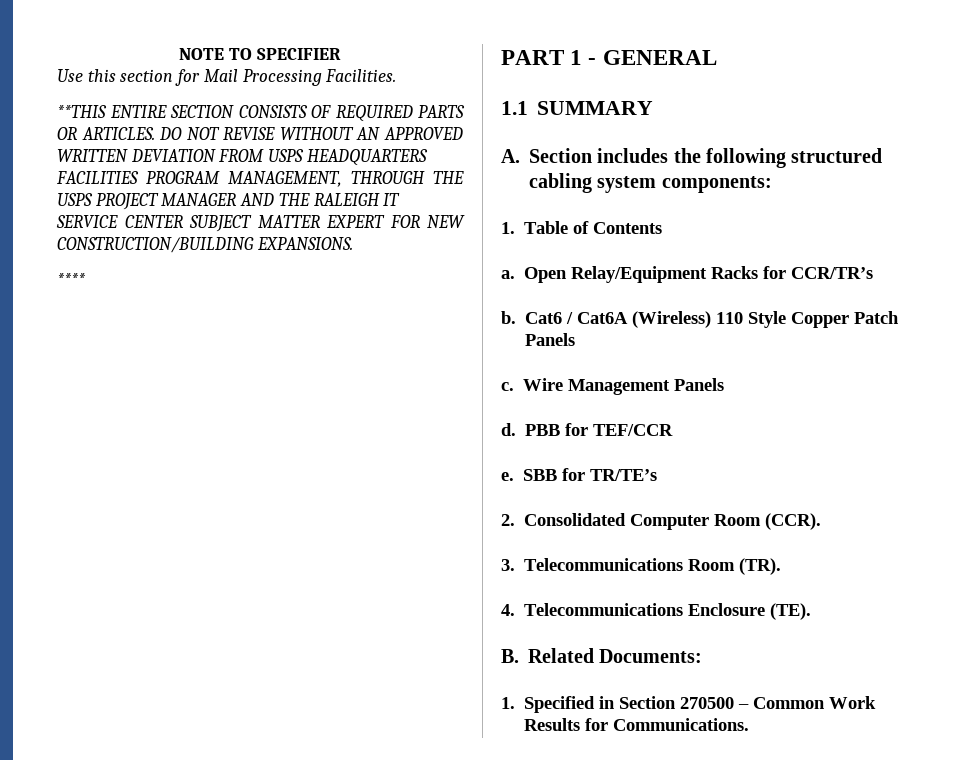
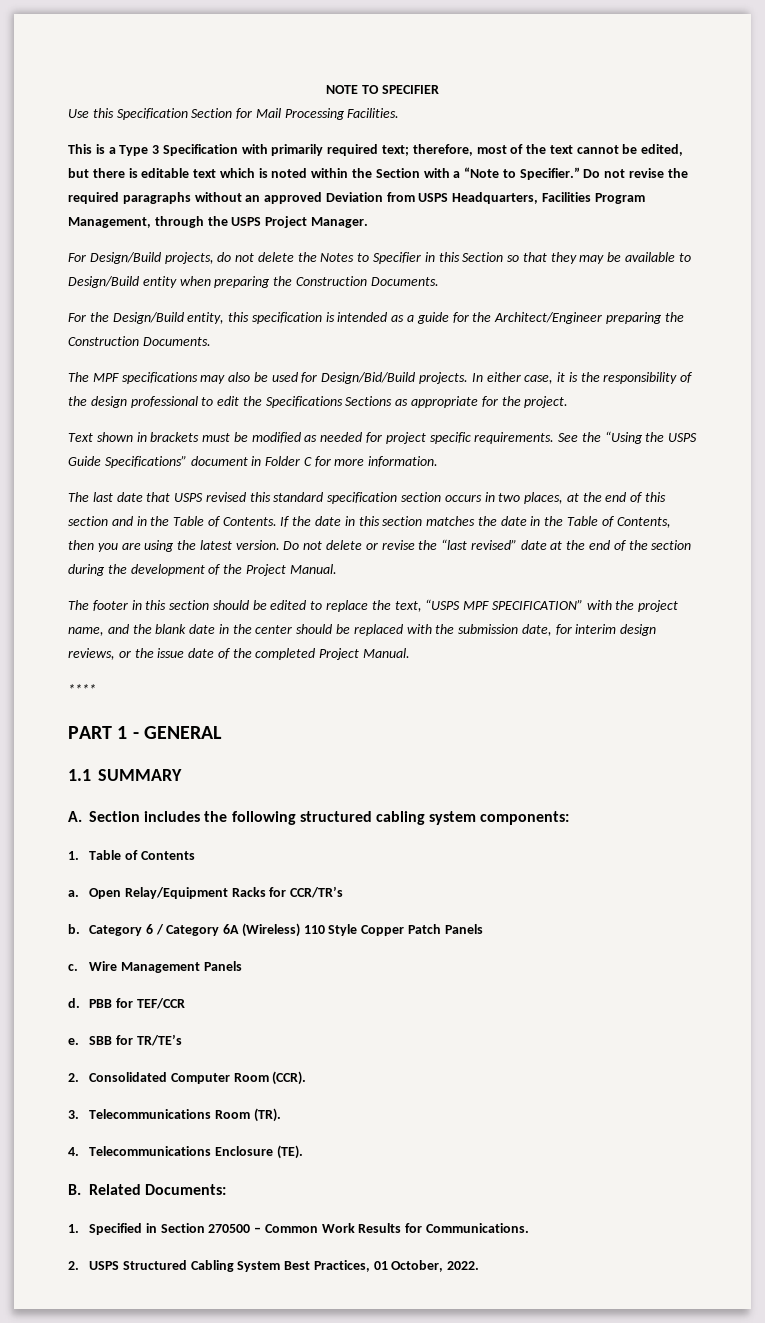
[120,69,174,82] section -> [116,108,233,120] Specification Section
[57,105,465,122] [57,127,463,140] [57,149,428,166] [56,171,464,187] [57,193,401,210] [56,215,465,232] [57,237,353,253] **THIS ENTIRE SECTION CONSISTS OF REQUIRED PARTS OR ARTICLES. DO NOT REVISE WITHOUT AN APPROVED WRITTEN DEVIATION FROM USPS HEADQUARTERS FACILITIES PROGRAM MANAGEMENT, THROUGH THE USPS PROJECT MANAGER AND THE RALEIGH IT SERVICE CENTER SUBJECT MATTER EXPERT FOR NEW CONSTRUCTION/BUILDING EXPANSIONS. -> [68,144,684,156] [68,167,688,180] [68,192,645,204] [68,216,368,228] [68,252,691,264] [68,276,439,288] [68,312,684,324] [68,336,211,346] [68,372,693,384] [68,396,569,408] [68,431,698,444] [68,455,439,468] [68,492,667,504] [68,516,671,528] [68,539,692,552] [68,564,337,576] [68,599,679,612] [68,624,657,636] [68,648,411,660] This is a Type 3 Specification with primarily required text; therefore, most of the text cannot be edited, but there is editable text which is noted within the Section with a “Note to Specifier.” Do not revise the required paragraphs without an approved Deviation from USPS Headquarters, Facilities Program Management, through the USPS Project Manager. // For Design/Build projects, do not delete the Notes to Specifier in this Section so that they may be available to Design/Build entity when preparing the Construction Documents. // For the Design/Build entity, this specification is intended as a guide for the Architect/Engineer preparing the Construction Documents. // The MPF specifications may also be used for Design/Bid/Build projects. In either case, it is the responsibility of the design professional to edit the Specifications Sections as appropriate for the project. // Text shown in brackets must be modified as needed for project specific requirements. See the “Using the USPS Guide Specifications” document in Folder C for more information. // The last date that USPS revised this standard specification section occurs in two places, at the end of this section and in the Table of Contents. If the date in this section matches the date in the Table of Contents, then you are using the latest version. Do not delete or revise the “last revised” date at the end of the section during the development of the Project Manual. // The footer in this section should be edited to replace the text, “USPS MPF SPECIFICATION” with the project name, and the blank date in the center should be replaced with the submission date, for interim design reviews, or the issue date of the completed Project Manual.
[524,312,628,324] Cat6 / Cat6A -> [88,924,240,936] Category 6 / Category 6A
(749, 724) none -> [68,1260,480,1272] // 2. USPS Structured Cabling System Best Practices, 01 October, 2022.

